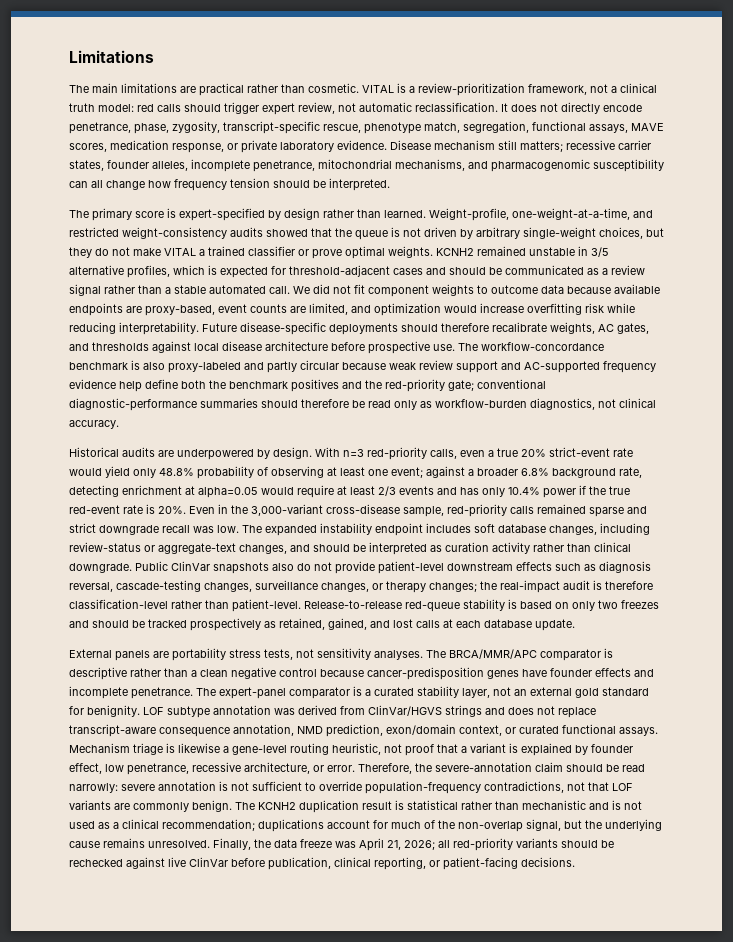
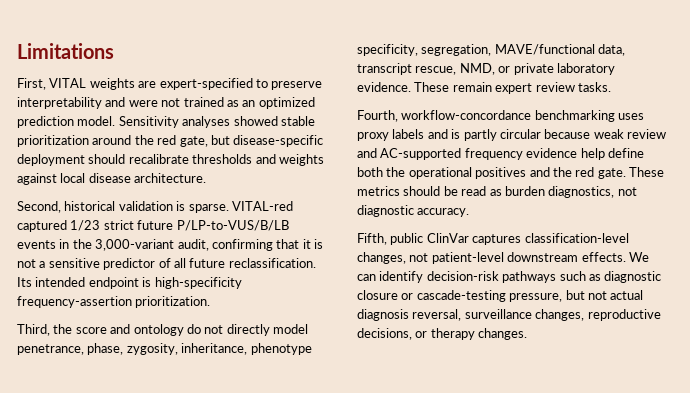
[69,83,657,96] [69,102,537,115] The main limitations are practical rather than cosmetic. VITAL is a review-prioritization framework, not a clinical truth model: red calls should trigger expert review, not automatic reclassification. It does -> [17,78,323,90] [17,97,315,109] [17,116,315,128] [17,135,324,147] [17,154,324,166] [17,173,207,185] [17,201,293,213] [17,220,289,232] [17,239,323,251] [17,258,316,270] [17,277,242,289] [17,296,211,308] [17,324,201,336] First, VITAL weights are expert-specified to preserve interpretability and were not trained as an optimized prediction model. Sensitivity analyses showed stable prioritization around the red gate, but disease-specific deployment should recalibrate thresholds and weights against local disease architecture. // Second, historical validation is sparse. VITAL-red captured 1/23 strict future P/LP-to-VUS/B/LB events in the 3,000-variant audit, confirming that it is not a sensitive predictor of all future reclassification. Its intended endpoint is high-specificity frequency-assertion prioritization. // Third, the score and ontology do
[603,104,642,112] encode -> [273,324,308,334] model
[223,121,664,134] [69,140,651,153] [69,159,664,172] [69,178,390,191] [69,208,653,221] [69,227,664,240] [69,246,609,259] [69,265,645,278] [69,284,660,297] [69,303,635,316] [69,322,649,335] [69,341,604,354] [69,360,264,373] transcript-specific rescue, phenotype match, segregation, functional assays, MAVE scores, medication response, or private laboratory evidence. Disease mechanism still matters; recessive carrier states, founder alleles, incomplete penetrance, mitochondrial mechanisms, and pharmacogenomic susceptibility can all change how frequency tension should be interpreted. // The primary score is expert-specified by design rather than learned. Weight-profile, one-weight-at-a-time, and restricted weight-consistency audits showed that the queue is not driven by arbitrary single-weight choices, but they do not make VITAL a trained classifier or prove optimal weights. KCNH2 remained unstable in 3/5 alternative profiles, which is expected for threshold-adjacent cases and should be communicated as a review signal rather than a stable automated call. We did not fit component weights to outcome data because available endpoints are proxy-based, event counts are limited, and optimization would increase overfitting risk while reducing interpretability. Future disease-specific deployments should therefore recalibrate weights, AC gates, and thresholds against local disease architecture before prospective use. The workflow-concordance benchmark is also proxy-labeled and -> [181,343,312,355] [357,44,626,56] [357,63,615,75] [357,82,611,94] [357,110,645,122] [357,129,461,141] inheritance, phenotype specificity, segregation, MAVE/functional data, transcript rescue, NMD, or private laboratory evidence. These remain expert review tasks. // Fourth, workflow-concordance benchmarking uses proxy labels and is
[456,361,498,373] support -> (666, 134) none
[229,381,288,389] benchmark -> [408,167,472,179] operational
[385,379,546,392] [69,398,656,411] [69,420,119,429] [69,447,633,460] [69,466,642,479] [69,485,630,498] [69,504,647,517] [69,523,650,536] [69,542,631,555] [69,561,651,574] [69,580,653,593] [69,599,659,612] [69,618,575,631] [69,648,613,661] [69,667,654,680] [69,686,649,699] [69,705,596,718] [69,724,658,737] [69,743,633,756] [69,762,645,775] [69,781,633,794] [69,800,642,813] [69,819,662,832] [69,838,614,851] [69,857,575,870] red-priority gate; conventional diagnostic-performance summaries should therefore be read only as workflow-burden diagnostics, not clinical accuracy. // Historical audits are underpowered by design. With n=3 red-priority calls, even a true 20% strict-event rate would yield only 48.8% probability of observing at least one event; against a broader 6.8% background rate, detecting enrichment at alpha=0.05 would require at least 2/3 events and has only 10.4% power if the true red-event rate is 20%. Even in the 3,000-variant cross-disease sample, red-priority calls remained sparse and strict downgrade recall was low. The expanded instability endpoint includes soft database changes, including review-status or aggregate-text changes, and should be interpreted as curation activity rather than clinical downgrade. Public ClinVar snapshots also do not provide patient-level downstream effects such as diagnosis reversal, cascade-testing changes, surveillance changes, or therapy changes; the real-impact audit is therefore classification-level rather than patient-level. Release-to-release red-queue stability is based on only two freezes and should be tracked prospectively as retained, gained, and lost calls at each database update. // External panels are portability stress tests, not sensitivity analyses. The BRCA/MMR/APC comparator is descriptive rather than a clean negative control because cancer-predisposition genes have founder effects and incomplete penetrance. The expert-panel comparator is a curated stability layer, not an external gold standard for benignity. LOF subtype annotation was derived from ClinVar/HGVS strings and does not replace transcript-aware consequence annotation, NMD prediction, exon/domain context, or curated functional assays. Mechanism triage is likewise a gene-level routing heuristic, not proof that a variant is explained by founder effect, low penetrance, recessive architecture, or error. Therefore, the severe-annotation claim should be read narrowly: severe annotation is not sufficient to override population-frequency contradictions, not that LOF variants are commonly benign. The KCNH2 duplication result is statistical rather than mechanistic and is not used as a clinical recommendation; duplications account for much of the non-overlap signal, but the underlying cause remains unresolved. Finally, the data freeze was April 21, 2026; all red-priority variants should be rechecked against live ClinVar before publication, clinical reporting, or patient-facing decisions. -> [575,167,664,179] [357,186,637,198] [357,205,470,217] [357,233,629,245] [357,252,649,264] [357,271,662,283] [357,290,644,302] [357,309,661,321] [357,328,528,340] red gate. These metrics should be read as burden diagnostics, not diagnostic accuracy. // Fifth, public ClinVar captures classification-level changes, not patient-level downstream effects. We can identify decision-risk pathways such as diagnostic closure or cascade-testing pressure, but not actual diagnosis reversal, surveillance changes, reproductive decisions, or therapy changes.

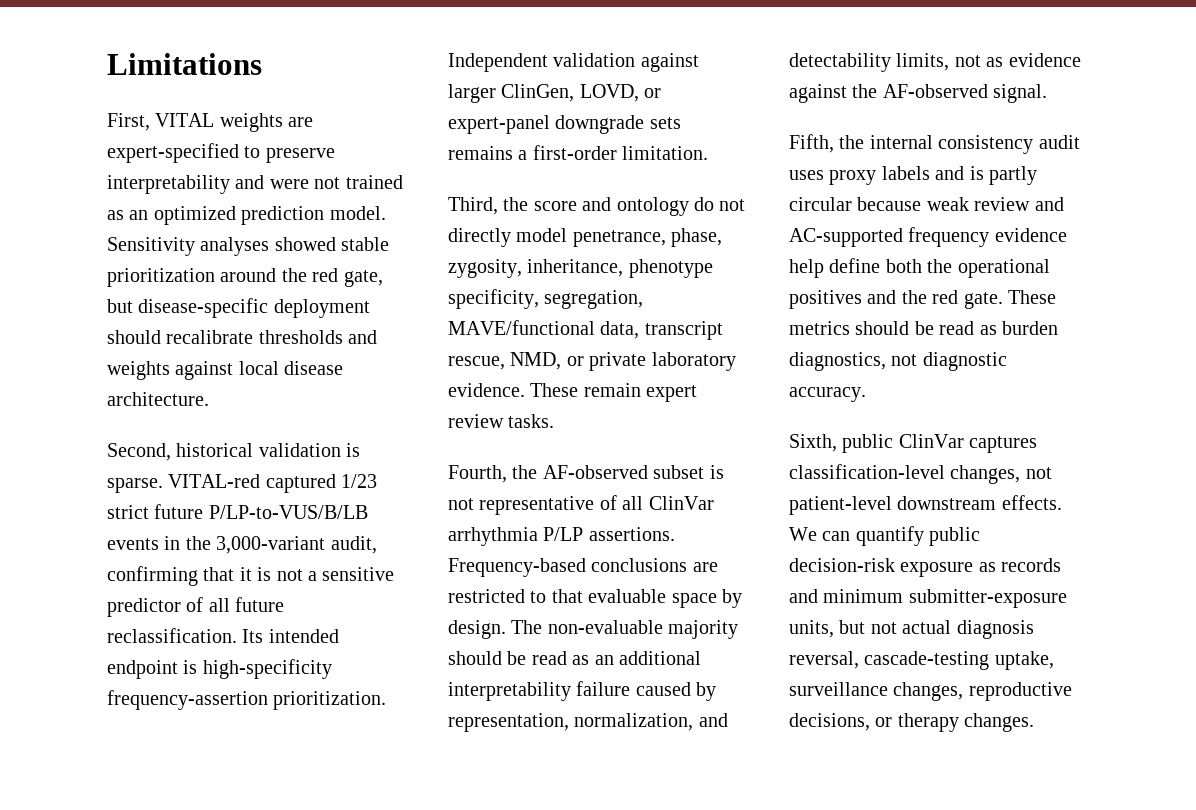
(211, 302) none -> [448,53,699,72] [448,84,662,103] [448,115,681,134] [448,145,709,160] Independent validation against larger ClinGen, LOVD, or expert-panel downgrade sets remains a first-order limitation.
[401,110,615,122] workflow-concordance benchmarking -> [512,465,724,479] [448,495,714,515] [448,527,675,546] [448,558,718,577] [448,589,742,608] [448,620,739,639] [448,651,701,665] [448,681,717,701] [448,713,728,732] [789,53,1081,72] [789,84,1048,103] [789,134,1080,154] the AF-observed subset is not representative of all ClinVar arrhythmia P/LP assertions. Frequency-based conclusions are restricted to that evaluable space by design. The non-evaluable majority should be read as an additional interpretability failure caused by representation, normalization, and detectability limits, not as evidence against the AF-observed signal. // Fifth, the internal consistency audit
[357,233,387,245] Fifth, -> [789,434,837,452] Sixth,
[379,271,662,283] [357,290,563,302] identify decision-risk pathways such as diagnostic closure or cascade-testing pressure, -> [855,526,981,546] [789,558,1062,577] [789,589,1067,608] [789,620,834,638] quantify public decision-risk exposure as records and minimum submitter-exposure units,
(462, 315) none -> [864,651,1054,670] cascade-testing uptake,

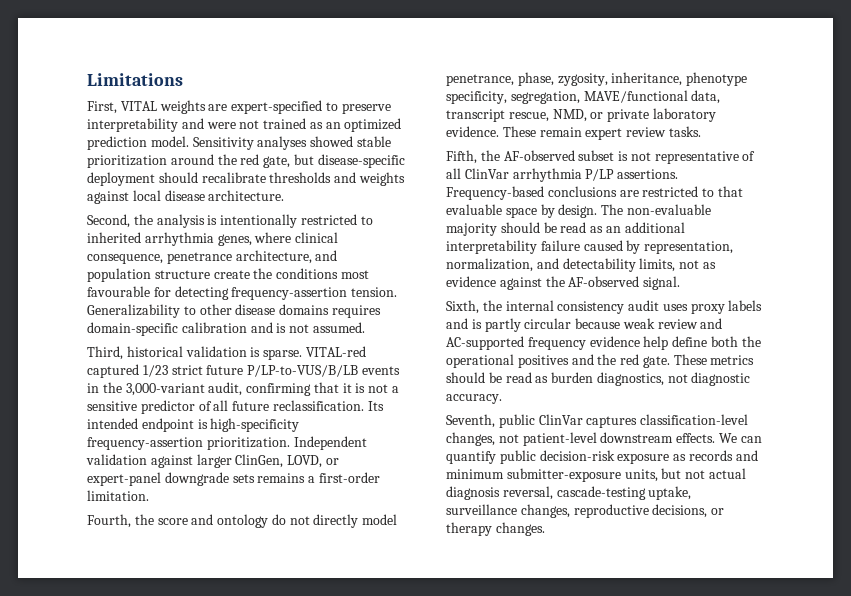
(171, 452) none -> [133,214,373,228] [87,232,339,246] [87,250,338,264] [87,268,369,282] [87,286,398,300] [87,304,381,318] [87,322,365,336] [87,346,123,360] the analysis is intentionally restricted to inherited arrhythmia genes, where clinical consequence, penetrance architecture, and population structure create the conditions most favourable for detecting frequency-assertion tension. Generalizability to other disease domains requires domain-specific calibration and is not assumed. // Third,
[448,197,498,215] Third, -> [87,514,131,528] Fourth,
[448,465,507,483] Fourth, -> [446,150,477,164] Fifth,
[789,134,834,153] Fifth, -> [446,300,479,314] Sixth,
[789,434,837,452] Sixth, -> [446,414,495,428] Seventh,

